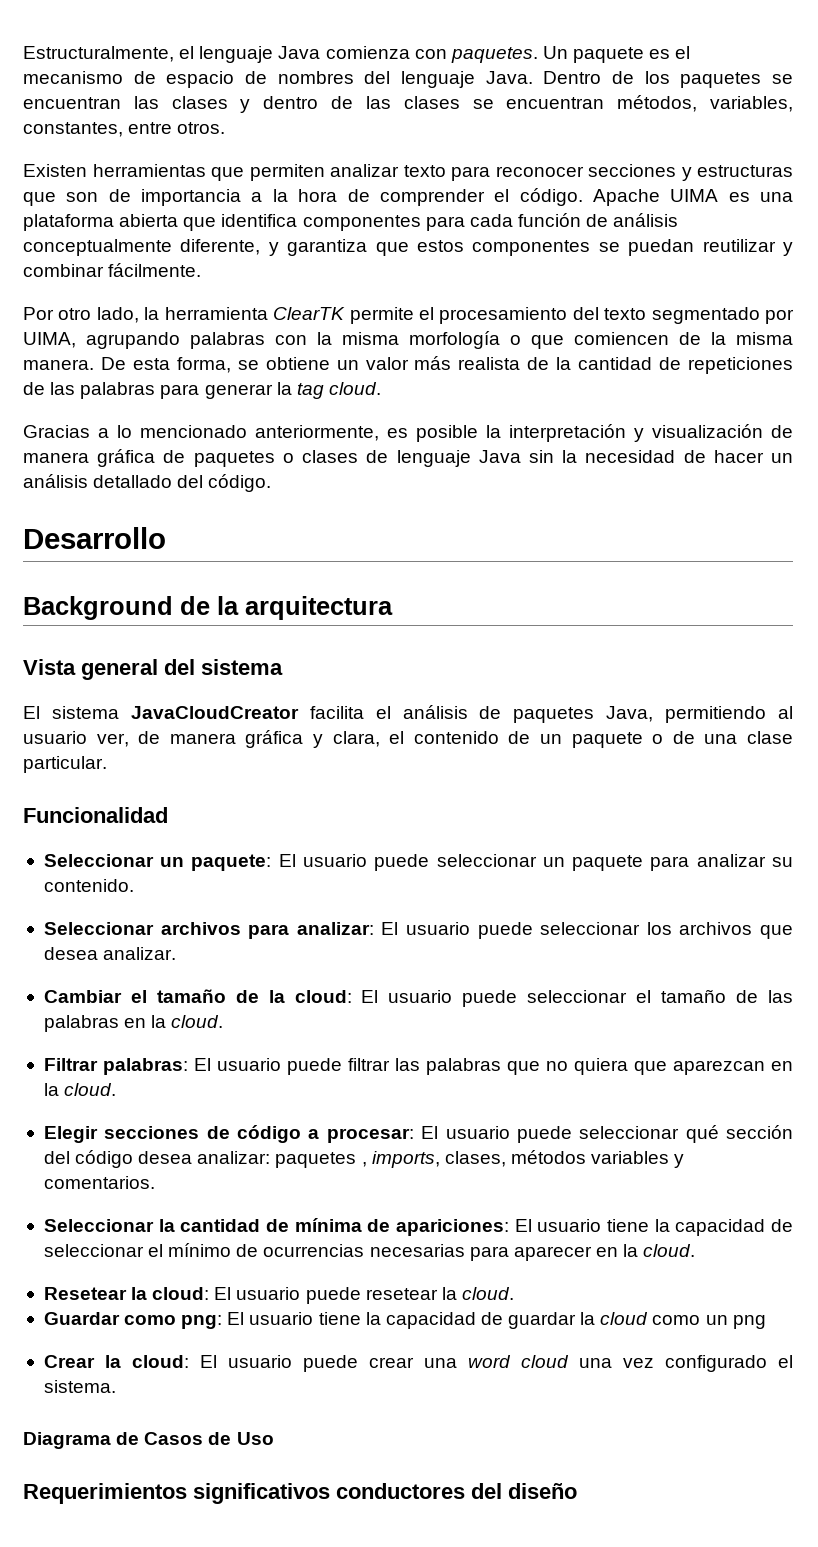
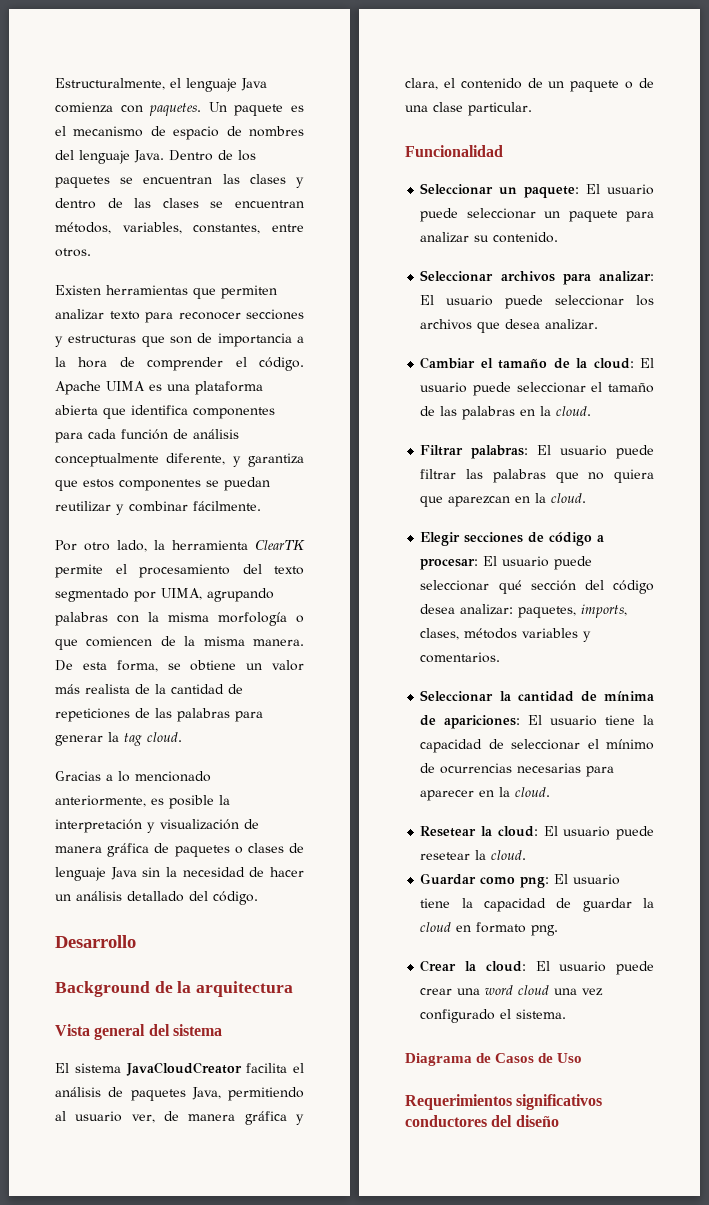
[275,1152,367,1168] paquetes , -> [518,606,577,618] paquetes,
[652,1315,766,1329] como un png -> [456,922,559,936] en formato png.

